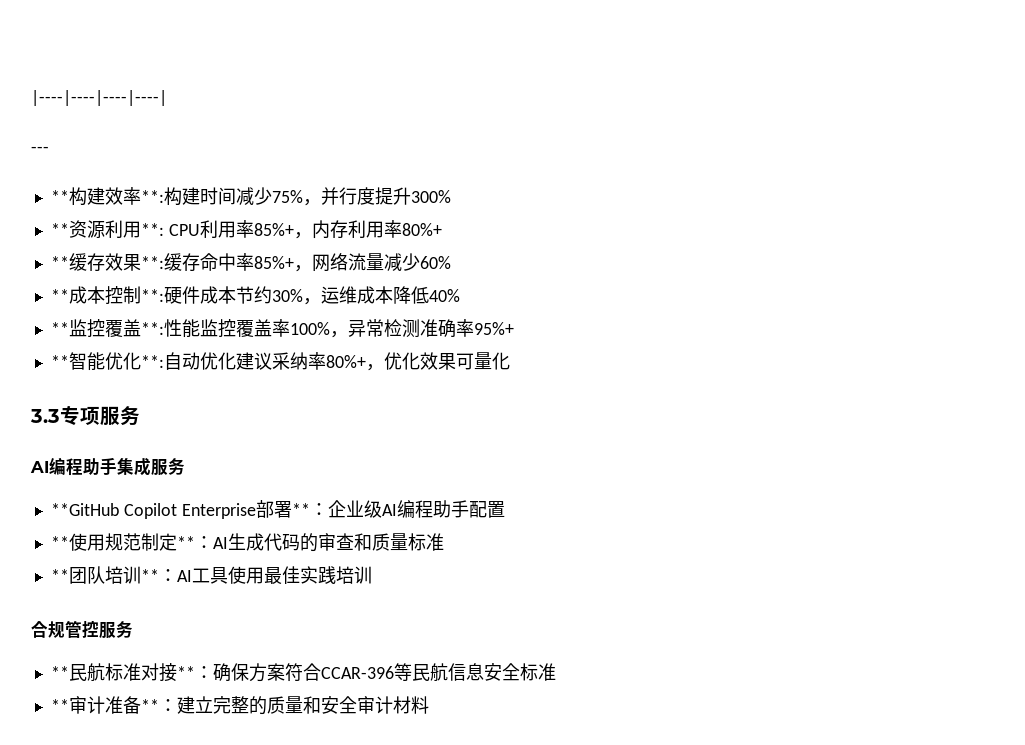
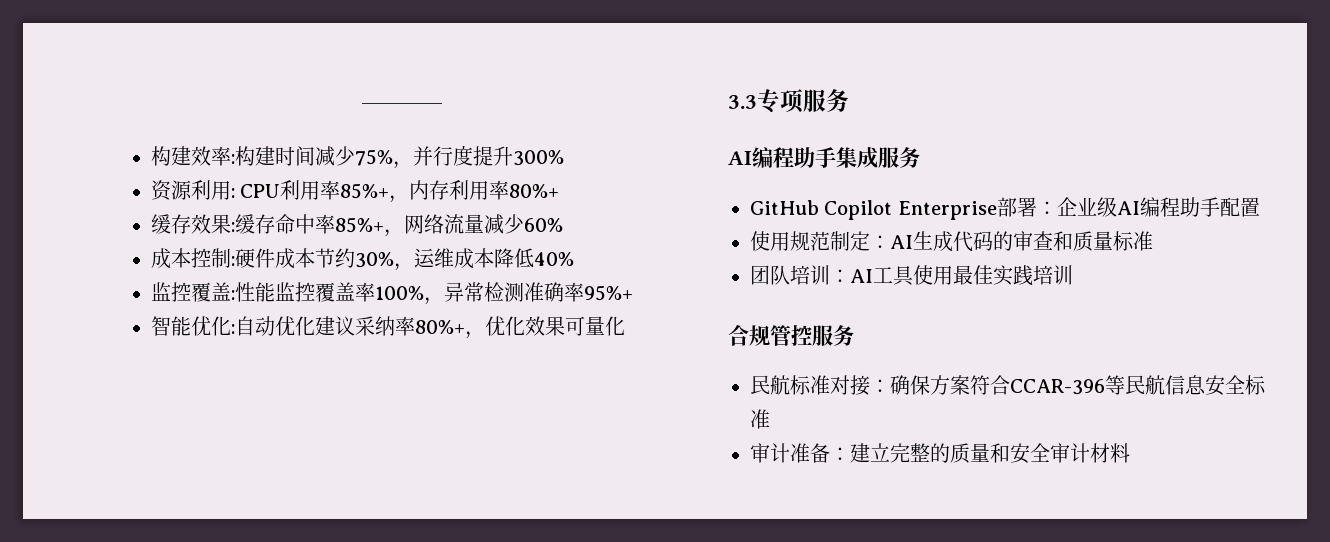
[31,90,167,106] [31,146,49,153] [50,190,69,203] |----|----|----|----| // --- // ** -> [361,103,442,111] ──── //
[140,190,164,203] **: -> [231,154,235,164] :
[50,223,69,236] ** -> (564, 158) none
[140,223,164,236] **: -> [231,188,235,198] :
[50,256,69,269] ** -> (560, 191) none
[140,256,164,269] **: -> [231,222,235,232] :
[50,289,69,302] ** -> (563, 225) none
[140,289,164,302] **: -> [231,256,235,266] :
[50,319,164,338] **监控覆盖**: -> [151,282,235,302] 监控覆盖:
[50,355,69,368] ** -> (633, 293) none
[140,355,164,368] **: -> [231,324,235,334] :
[50,503,119,516] **GitHub -> [750,200,819,215] GitHub
[291,503,310,516] ** -> (1037, 207) none
[50,536,69,549] ** -> (1260, 207) none
[176,536,195,549] ** -> (870, 241) none
[50,569,69,582] ** -> (1153, 241) none
[140,569,159,582] ** -> (830, 275) none
[50,666,69,679] ** -> (854, 335) none
[176,666,195,679] ** -> (870, 385) none
[50,699,69,712] ** -> (770, 419) none
[140,699,159,712] ** -> (830, 453) none

